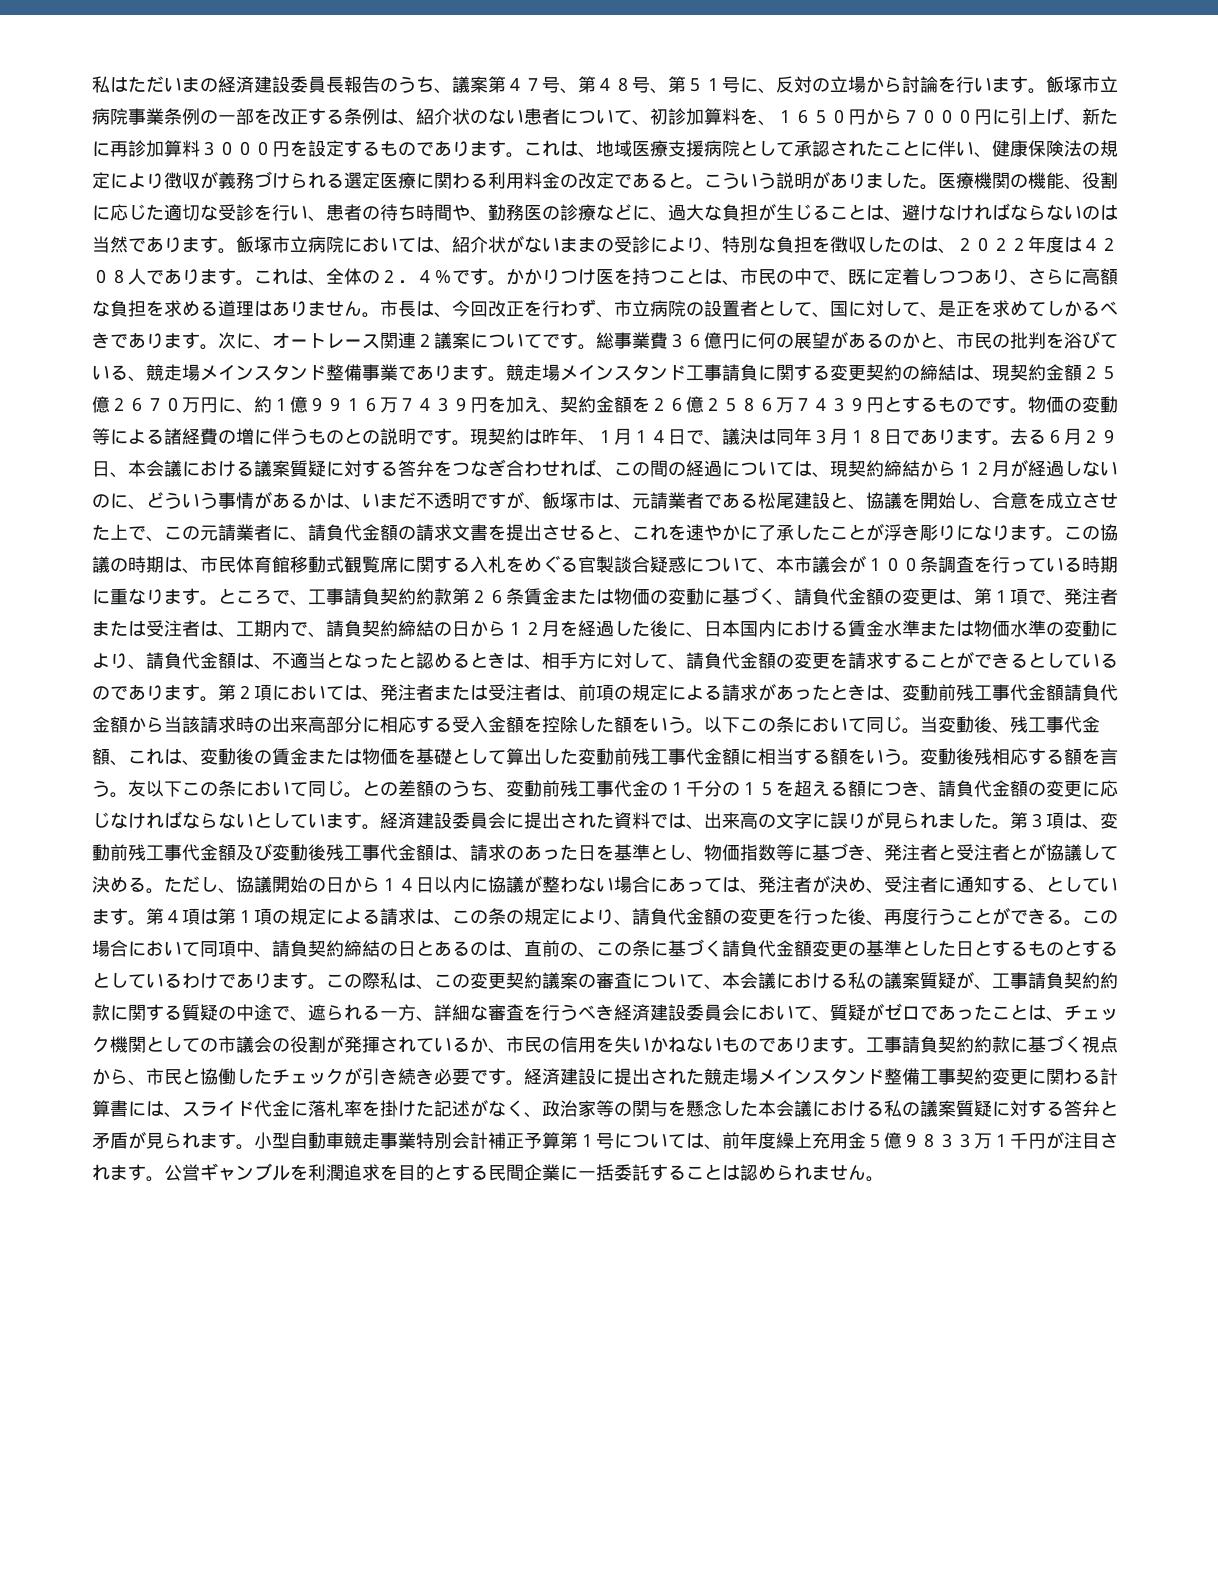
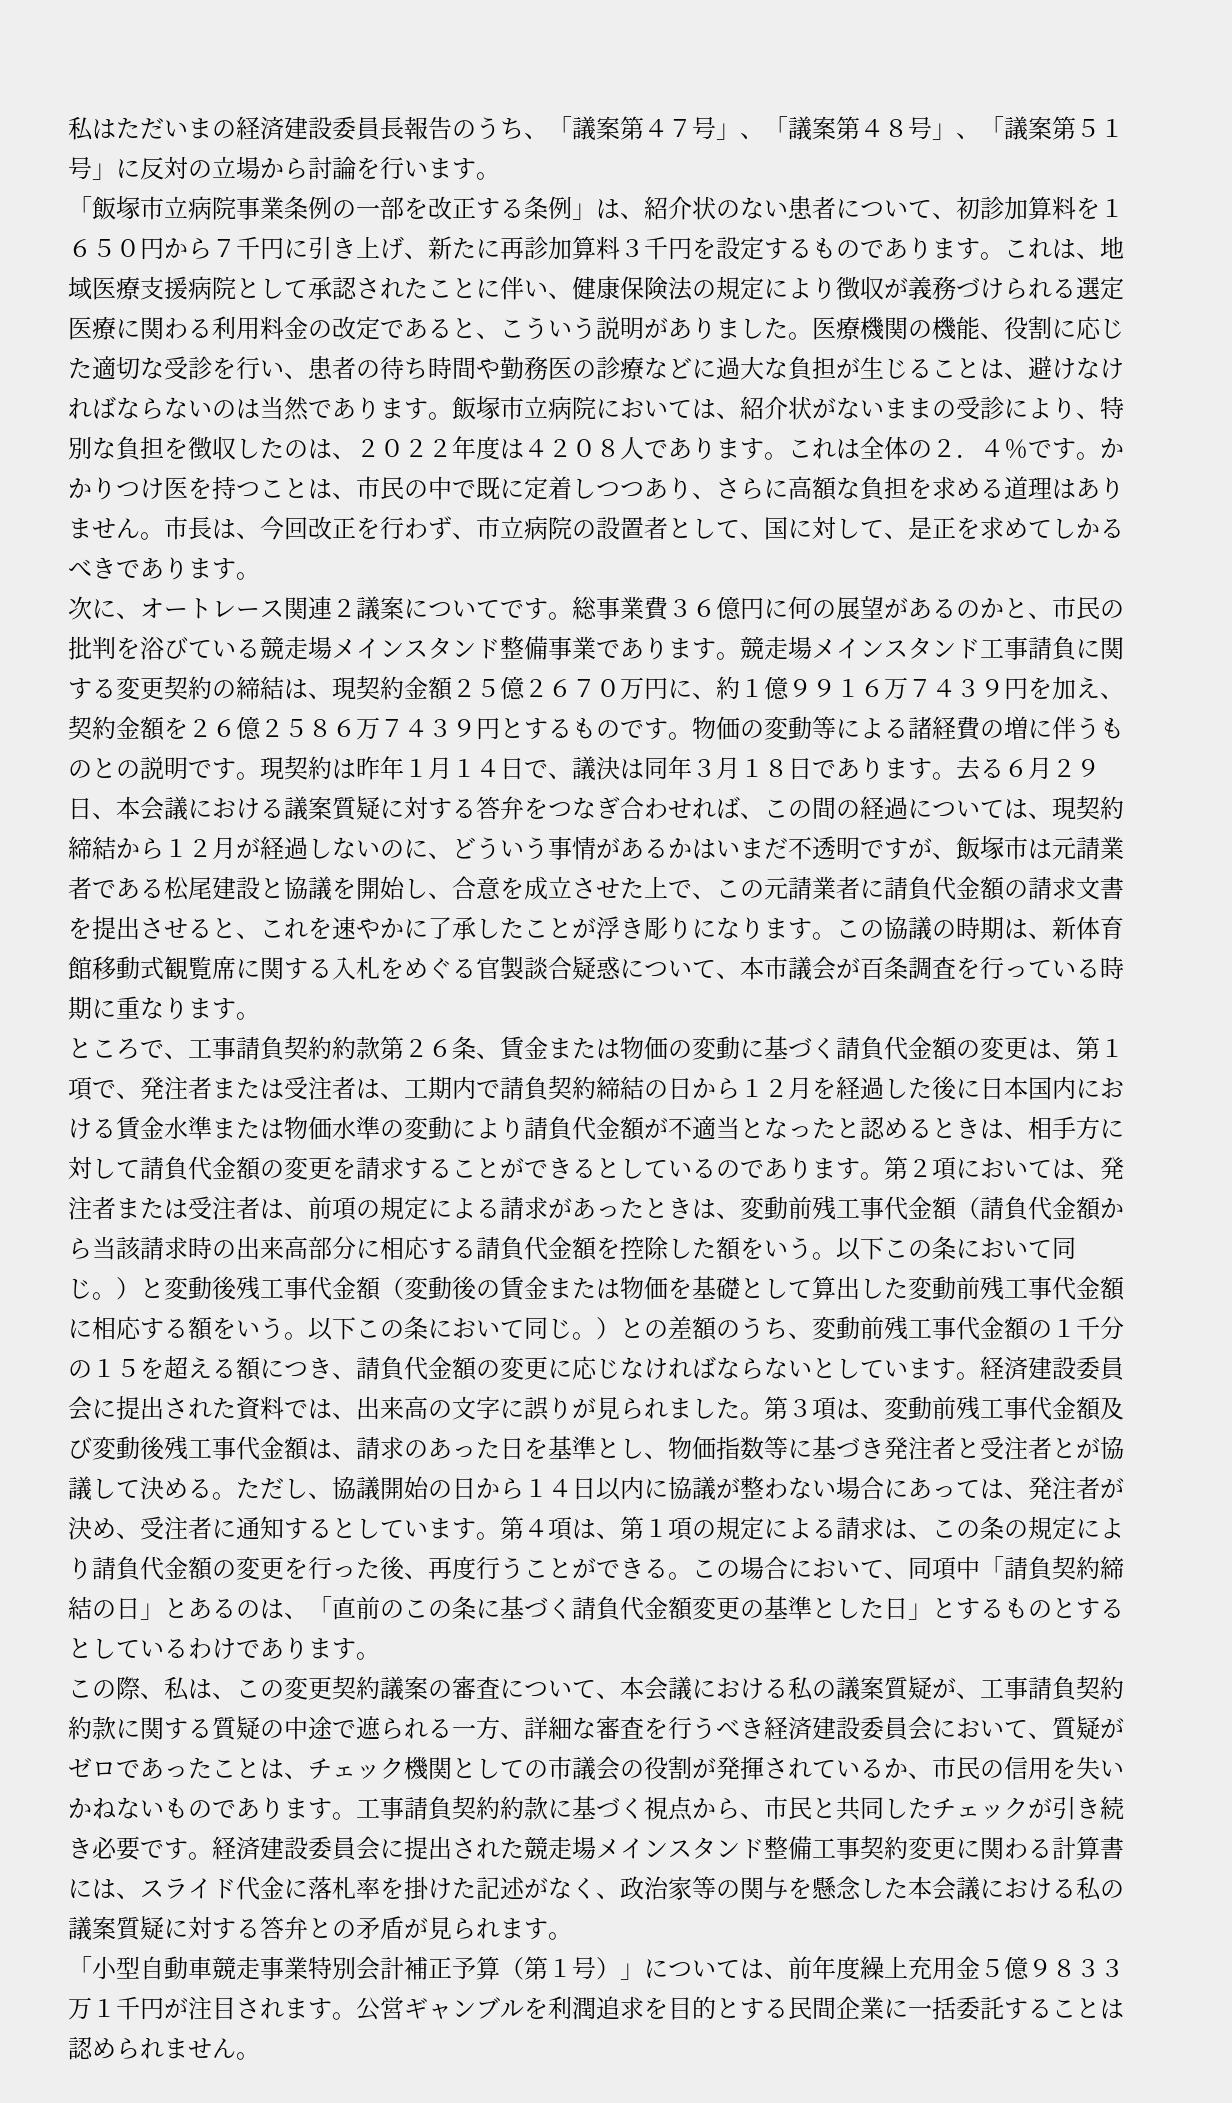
(452, 91) none -> [548,116,572,137] 「
[560,76,668,94] 、第４８号、 -> [716,116,1052,140] 」、「議案第４８号」、「議案
[740,77,776,94] に、 -> [92,159,140,180] 」に
(1046, 91) none -> [68,196,92,217] // 「
(380, 116) none -> [572,203,596,220] 」
[758,120,776,126] 、 -> (1100, 208) none
[920,108,1028,125] ０００円に引 -> [236,236,356,260] 千円に引き
[218,141,272,156] ０００ -> [644,236,668,260] 千
[686,184,704,190] 。 -> [476,333,500,339] 、
[470,216,488,222] 、 -> (500, 368) none
[650,216,668,222] 、 -> (716, 369) none
[308,280,326,286] 、 -> (860, 449) none
[830,280,848,286] 、 -> (476, 489) none
(218, 347) none -> (260, 576) //
[128,376,146,382] 、 -> (260, 648) none
[578,440,596,446] 、 -> (404, 768) none
[344,504,362,510] 、 -> (716, 849) none
[614,504,632,510] 、 -> (1052, 849) none
[848,504,866,510] 、 -> (284, 888) none
[290,536,308,542] 、 -> (884, 889) none
[200,556,236,573] 市民 -> [1052,916,1076,940] 新
[866,557,920,572] １００ -> [860,957,884,980] 百
(218, 603) none -> (260, 1016) //
(524, 596) none -> [476,1053,500,1059] 、
[776,600,794,606] 、 -> (836, 1048) none
[308,632,326,638] 、 -> (500, 1089) none
[686,632,704,638] 、 -> (980, 1089) none
[128,652,272,670] 、請負代金額は、 -> [524,1116,668,1141] 請負代金額が
[668,664,686,670] 、 -> (140, 1169) none
(1064, 692) none -> [956,1197,980,1220] （
[452,716,488,733] 受入 -> [476,1236,548,1261] 請負代
[920,716,1100,734] [92,748,200,766] 当変動後、残工事代金額、これは、 -> [116,1276,404,1301] ）と変動後残工事代金額（
[776,748,794,765] 当 -> [116,1316,141,1340] 応
[920,748,1118,765] [92,780,362,798] 変動後残相応する額を言う。友以下この条において同じ。 -> [308,1316,620,1341] 以下この条において同じ。）
(650, 788) none -> [1004,1316,1029,1341] 額
[866,856,884,862] 、 -> (884, 1448) none
[1028,888,1046,894] 、 -> (332, 1528) none
(218, 916) none -> [596,1533,620,1539] 、
[614,920,632,926] 、 -> (92, 1568) none
[200,940,416,958] 同項中、請負契約締結の日 -> [884,1556,1124,1581] [68,1596,164,1620] 、同項中「請負契約締結の日」
[524,940,596,958] 直前の、 -> [308,1596,404,1620] 「直前の
(974, 949) none -> [908,1603,932,1620] 」
[326,972,380,989] この際 -> [68,1676,164,1700] // この際、
[290,1016,308,1022] 、 -> (356, 1729) none
[200,1068,236,1085] 協働 -> [836,1796,884,1821] 共同
(596, 1076) none -> [308,1836,380,1861] 委員会
(1118, 1108) none -> [332,1920,356,1938] の
(254, 1147) none -> [68,1956,92,1977] // 「
[560,1132,614,1149] 第１号 -> [500,1956,644,1980] （第１号）」

